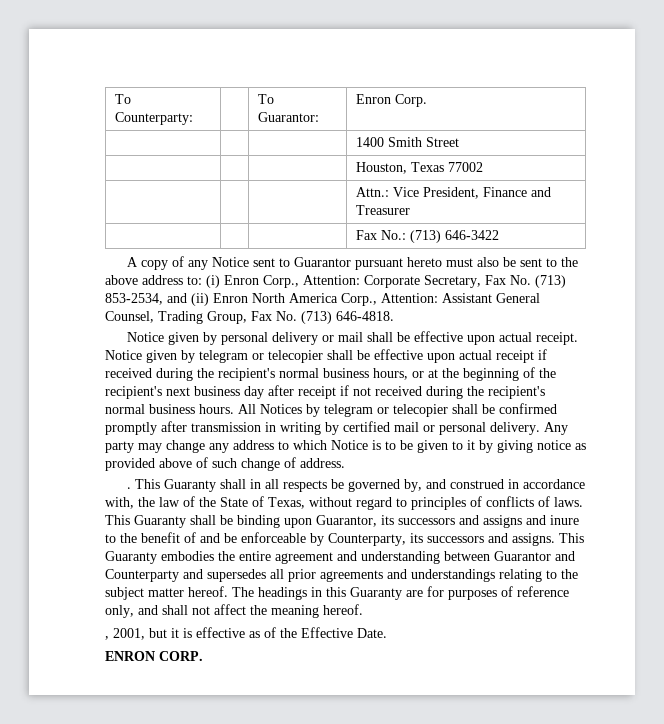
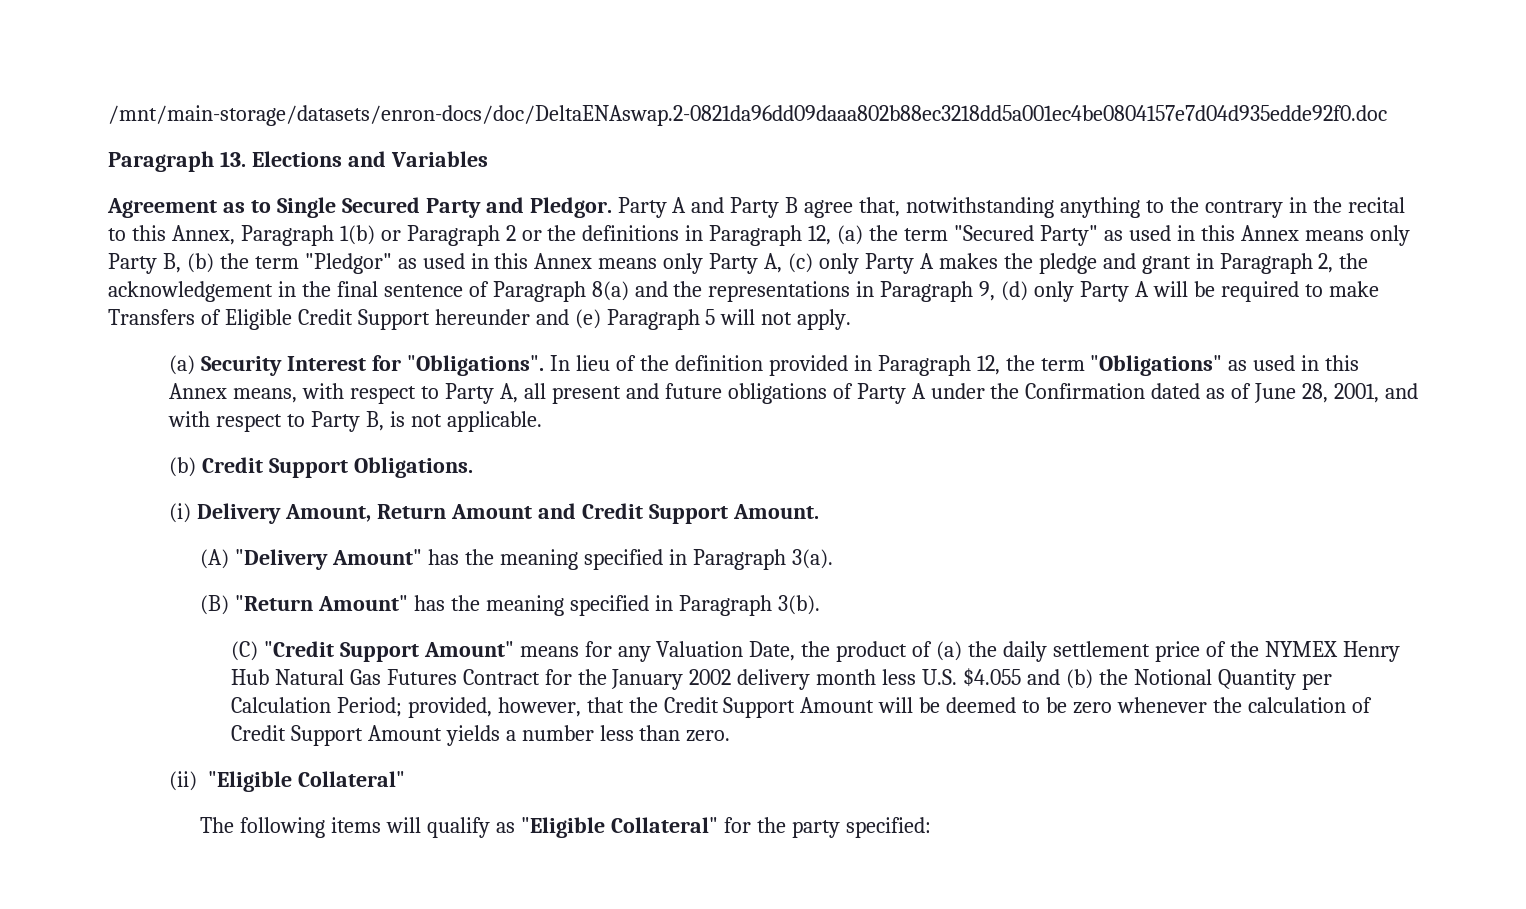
[115,94,132,104] [115,112,194,125] [258,94,275,104] [258,112,320,122] [356,94,428,107] [356,137,460,147] [356,162,484,174] [356,187,552,199] [356,205,411,215] [356,230,500,243] [126,256,578,270] [105,275,566,288] [105,293,540,306] [105,311,394,324] [126,331,578,345] [105,349,547,363] [105,367,556,381] [105,385,545,399] [105,403,557,417] [105,421,568,435] [105,440,586,453] [105,457,345,471] [126,479,585,492] [105,496,583,510] [105,515,579,528] [105,532,584,546] [105,551,575,564] [105,569,578,582] [105,586,569,600] [105,604,363,618] [105,627,387,640] [105,651,203,661] To Counterparty: | | To Guarantor: | Enron Corp. // | | | 1400 Smith Street // | | | Houston, Texas 77002 // | | | Attn.: Vice President, Finance and Treasurer // | | | Fax No.: (713) 646-3422 // A copy of any Notice sent to Guarantor pursuant hereto must also be sent to the above address to: (i) Enron Corp., Attention: Corporate Secretary, Fax No. (713) 853-2534, and (ii) Enron North America Corp., Attention: Assistant General Counsel, Trading Group, Fax No. (713) 646-4818. // Notice given by personal delivery or mail shall be effective upon actual receipt. Notice given by telegram or telecopier shall be effective upon actual receipt if received during the recipient's normal business hours, or at the beginning of the recipient's next business day after receipt if not received during the recipient's normal business hours. All Notices by telegram or telecopier shall be confirmed promptly after transmission in writing by certified mail or personal delivery. Any party may change any address to which Notice is to be given to it by giving notice as provided above of such change of address. // . This Guaranty shall in all respects be governed by, and construed in accordance with, the law of the State of Texas, without regard to principles of conflicts of laws. This Guaranty shall be binding upon Guarantor, its successors and assigns and inure to the benefit of and be enforceable by Counterparty, its successors and assigns. This Guaranty embodies the entire agreement and understanding between Guarantor and Counterparty and supersedes all prior agreements and understandings relating to the subject matter hereof. The headings in this Guaranty are for purposes of reference only, and shall not affect the meaning hereof. // , 2001, but it is effective as of the Effective Date. // ENRON CORP. -> [108,105,1387,126] [108,151,488,172] [107,197,1405,218] [108,225,1410,246] [108,253,1369,274] [108,281,1379,302] [108,309,852,330] [169,355,1360,376] [169,383,1418,404] [168,411,543,432] [169,457,474,478] [169,503,819,524] [200,549,833,570] [200,595,820,616] [230,641,1400,662] [230,668,1332,690] [230,697,1372,718] [230,725,731,746] [169,771,406,792] [200,817,931,838] /mnt/main-storage/datasets/enron-docs/doc/DeltaENAswap.2-0821da96dd09daaa802b88ec3218dd5a001ec4be0804157e7d04d935edde92f0.doc // Paragraph 13. Elections and Variables // Agreement as to Single Secured Party and Pledgor. Party A and Party B agree that, notwithstanding anything to the contrary in the recital to this Annex, Paragraph 1(b) or Paragraph 2 or the definitions in Paragraph 12, (a) the term "Secured Party" as used in this Annex means only Party B, (b) the term "Pledgor" as used in this Annex means only Party A, (c) only Party A makes the pledge and grant in Paragraph 2, the acknowledgement in the final sentence of Paragraph 8(a) and the representations in Paragraph 9, (d) only Party A will be required to make Transfers of Eligible Credit Support hereunder and (e) Paragraph 5 will not apply. // (a) Security Interest for "Obligations". In lieu of the definition provided in Paragraph 12, the term "Obligations" as used in this Annex means, with respect to Party A, all present and future obligations of Party A under the Confirmation dated as of June 28, 2001, and with respect to Party B, is not applicable. // (b) Credit Support Obligations. // (i) Delivery Amount, Return Amount and Credit Support Amount. // (A) "Delivery Amount" has the meaning specified in Paragraph 3(a). // (B) "Return Amount" has the meaning specified in Paragraph 3(b). // (C) "Credit Support Amount" means for any Valuation Date, the product of (a) the daily settlement price of the NYMEX Henry Hub Natural Gas Futures Contract for the January 2002 delivery month less U.S. $4.055 and (b) the Notional Quantity per Calculation Period; provided, however, that the Credit Support Amount will be deemed to be zero whenever the calculation of Credit Support Amount yields a number less than zero. // (ii) "Eligible Collateral" // The following items will qualify as "Eligible Collateral" for the party specified:

